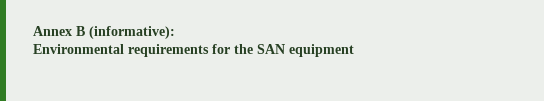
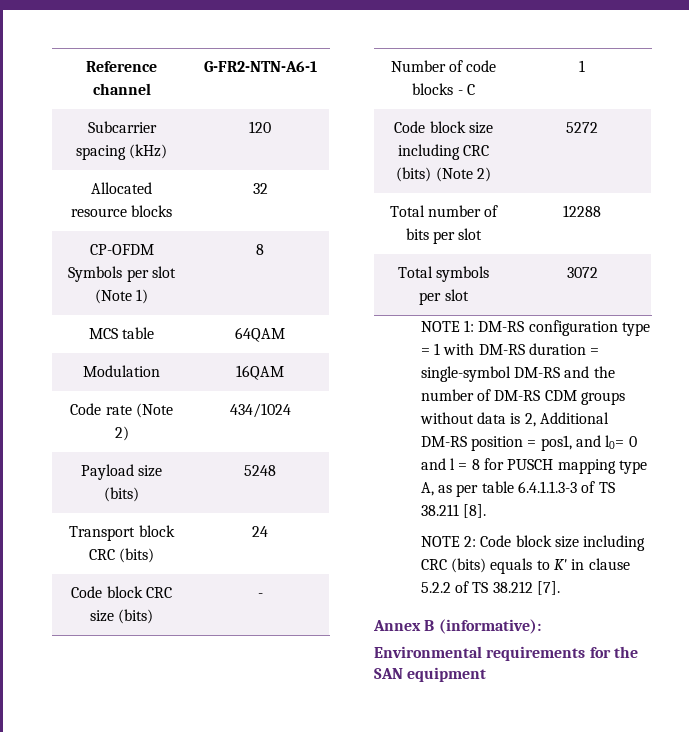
(33, 31) none -> [86,61,157,72] [92,83,151,95] [203,61,317,72] [87,121,157,133] [75,144,168,160] [249,121,271,133] [91,182,152,194] [70,205,173,217] [252,183,268,194] [89,244,154,255] [68,266,176,282] [94,289,149,304] [256,244,264,255] [88,327,155,339] [235,327,285,342] [83,365,160,377] [236,365,284,380] [70,403,173,418] [114,426,129,441] [229,403,291,418] [80,464,163,480] [104,487,139,502] [244,465,276,476] [69,525,175,541] [88,548,155,563] [252,526,268,537] [71,586,172,598] [89,609,154,624] [257,593,263,598] [390,60,497,72] [412,83,475,95] [579,60,585,72] [394,121,493,134] [397,144,490,160] [396,167,491,182] [566,122,598,133] [389,205,499,217] [405,228,483,244] [563,205,601,217] [397,266,490,282] [419,289,469,305] [566,267,598,278] [420,320,651,336] [420,343,600,355] [420,366,615,382] [420,389,626,405] [419,412,610,427] [420,435,637,451] [420,458,648,474] [420,481,615,497] [420,504,487,518] [420,535,646,551] [420,558,630,574] [420,581,561,595] Reference channel | G-FR2-NTN-A6-1 // Subcarrier spacing (kHz) | 120 // Allocated resource blocks | 32 // CP-OFDM Symbols per slot (Note 1) | 8 // MCS table | 64QAM // Modulation | 16QAM // Code rate (Note 2) | 434/1024 // Payload size (bits) | 5248 // Transport block CRC (bits) | 24 // Code block CRC size (bits) | - // Number of code blocks - C | 1 // Code block size including CRC (bits) (Note 2) | 5272 // Total number of bits per slot | 12288 // Total symbols per slot | 3072 // NOTE 1: DM-RS configuration type = 1 with DM-RS duration = single-symbol DM-RS and the number of DM-RS CDM groups without data is 2, Additional DM-RS position = pos1, and l0= 0 and l = 8 for PUSCH mapping type A, as per table 6.4.1.1.3-3 of TS 38.211 [8]. // NOTE 2: Code block size including CRC (bits) equals to K' in clause 5.2.2 of TS 38.212 [7]. //

